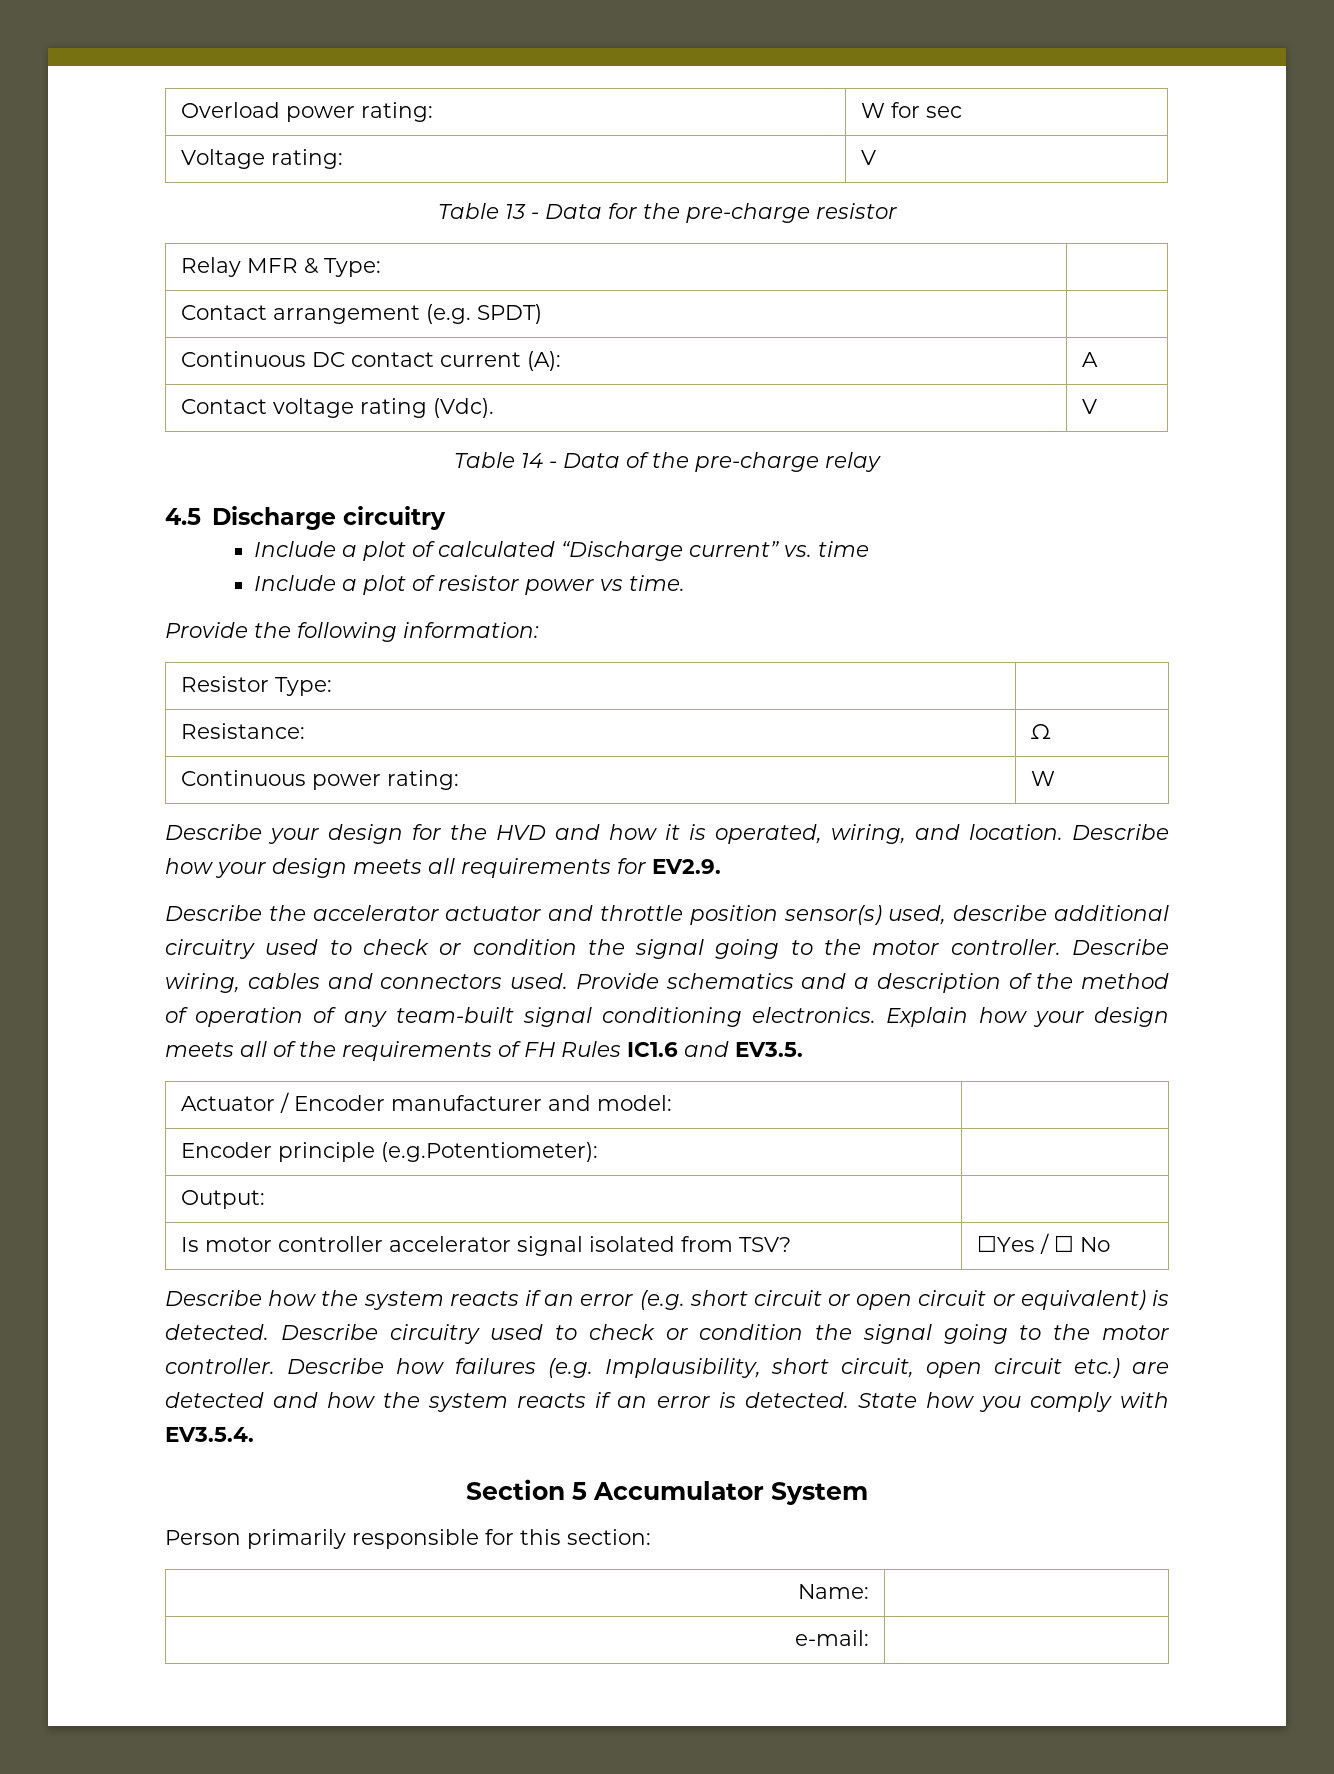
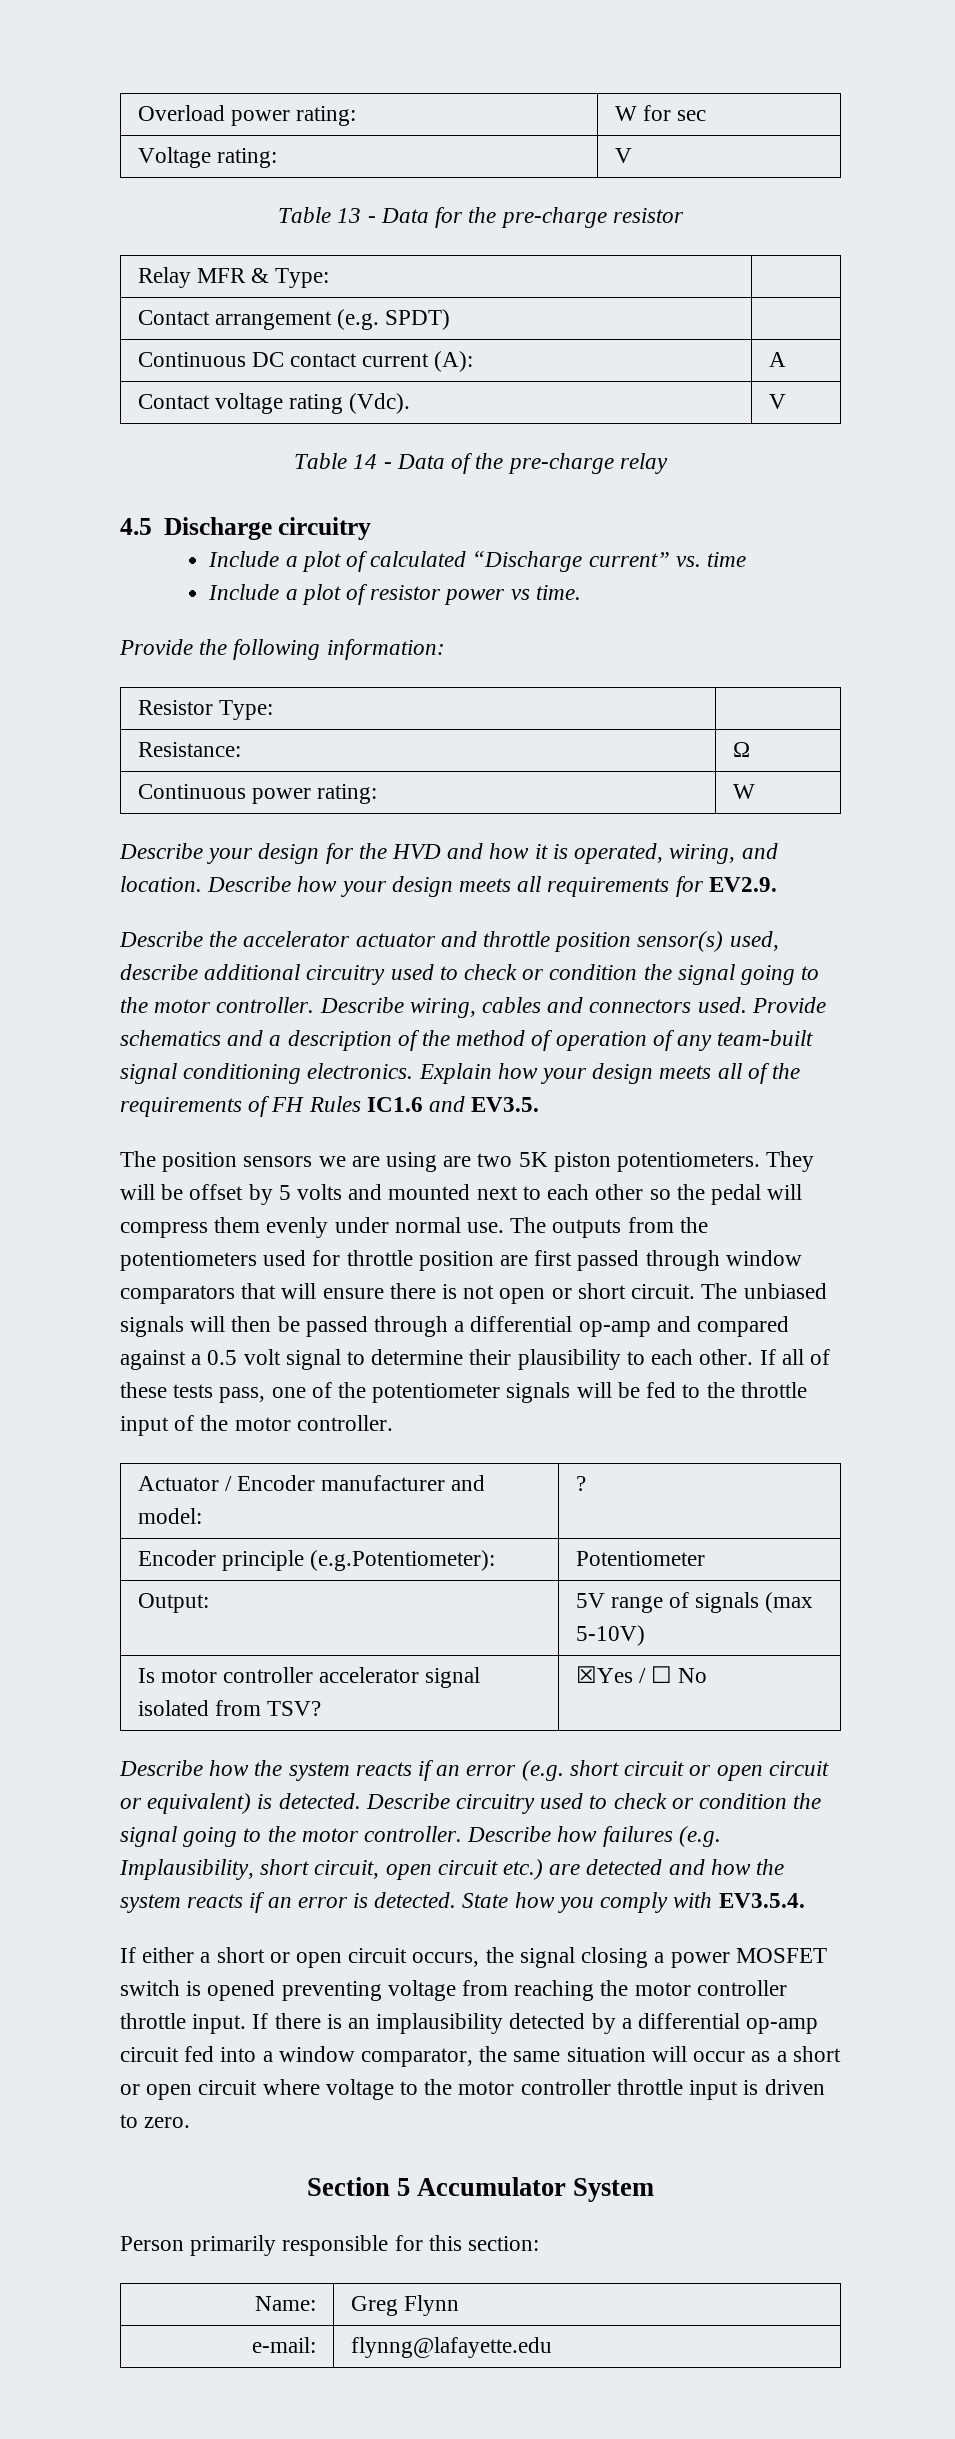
(803, 1049) none -> [120,1151,815,1172] [120,1184,803,1205] [120,1217,708,1238] [120,1250,802,1271] [120,1283,827,1304] [120,1316,790,1337] [120,1349,830,1370] [120,1382,807,1403] [120,1415,393,1436] // The position sensors we are using are two 5K piston potentiometers. They will be offset by 5 volts and mounted next to each other so the pedal will compress them evenly under normal use. The outputs from the potentiometers used for throttle position are first passed through window comparators that will ensure there is not open or short circuit. The unbiased signals will then be passed through a differential op-amp and compared against a 0.5 volt signal to determine their plausibility to each other. If all of these tests pass, one of the potentiometer signals will be fed to the throttle input of the motor controller.
(672, 1103) none -> [575,1476,586,1491] ?
(598, 1152) none -> [575,1551,705,1566] Potentiometer
(265, 1199) none -> [575,1592,814,1613] [575,1625,645,1646] 5V range of signals (max 5-10V)
[976,1235,1035,1252] ☐Yes -> [575,1666,633,1683] ☒Yes
(254, 1434) none -> [120,1947,827,1968] [120,1980,787,2001] [120,2013,819,2034] [120,2046,841,2067] [120,2079,825,2100] [120,2114,191,2128] // If either a short or open circuit occurs, the signal closing a power MOSFET switch is opened preventing voltage from reaching the motor controller throttle input. If there is an implausibility detected by a differential op-amp circuit fed into a window comparator, the same situation will occur as a short or open circuit where voltage to the motor controller throttle input is driven to zero.
(870, 1591) none -> [350,2295,459,2316] Greg Flynn
(870, 1638) none -> [350,2337,552,2358] flynng@lafayette.edu

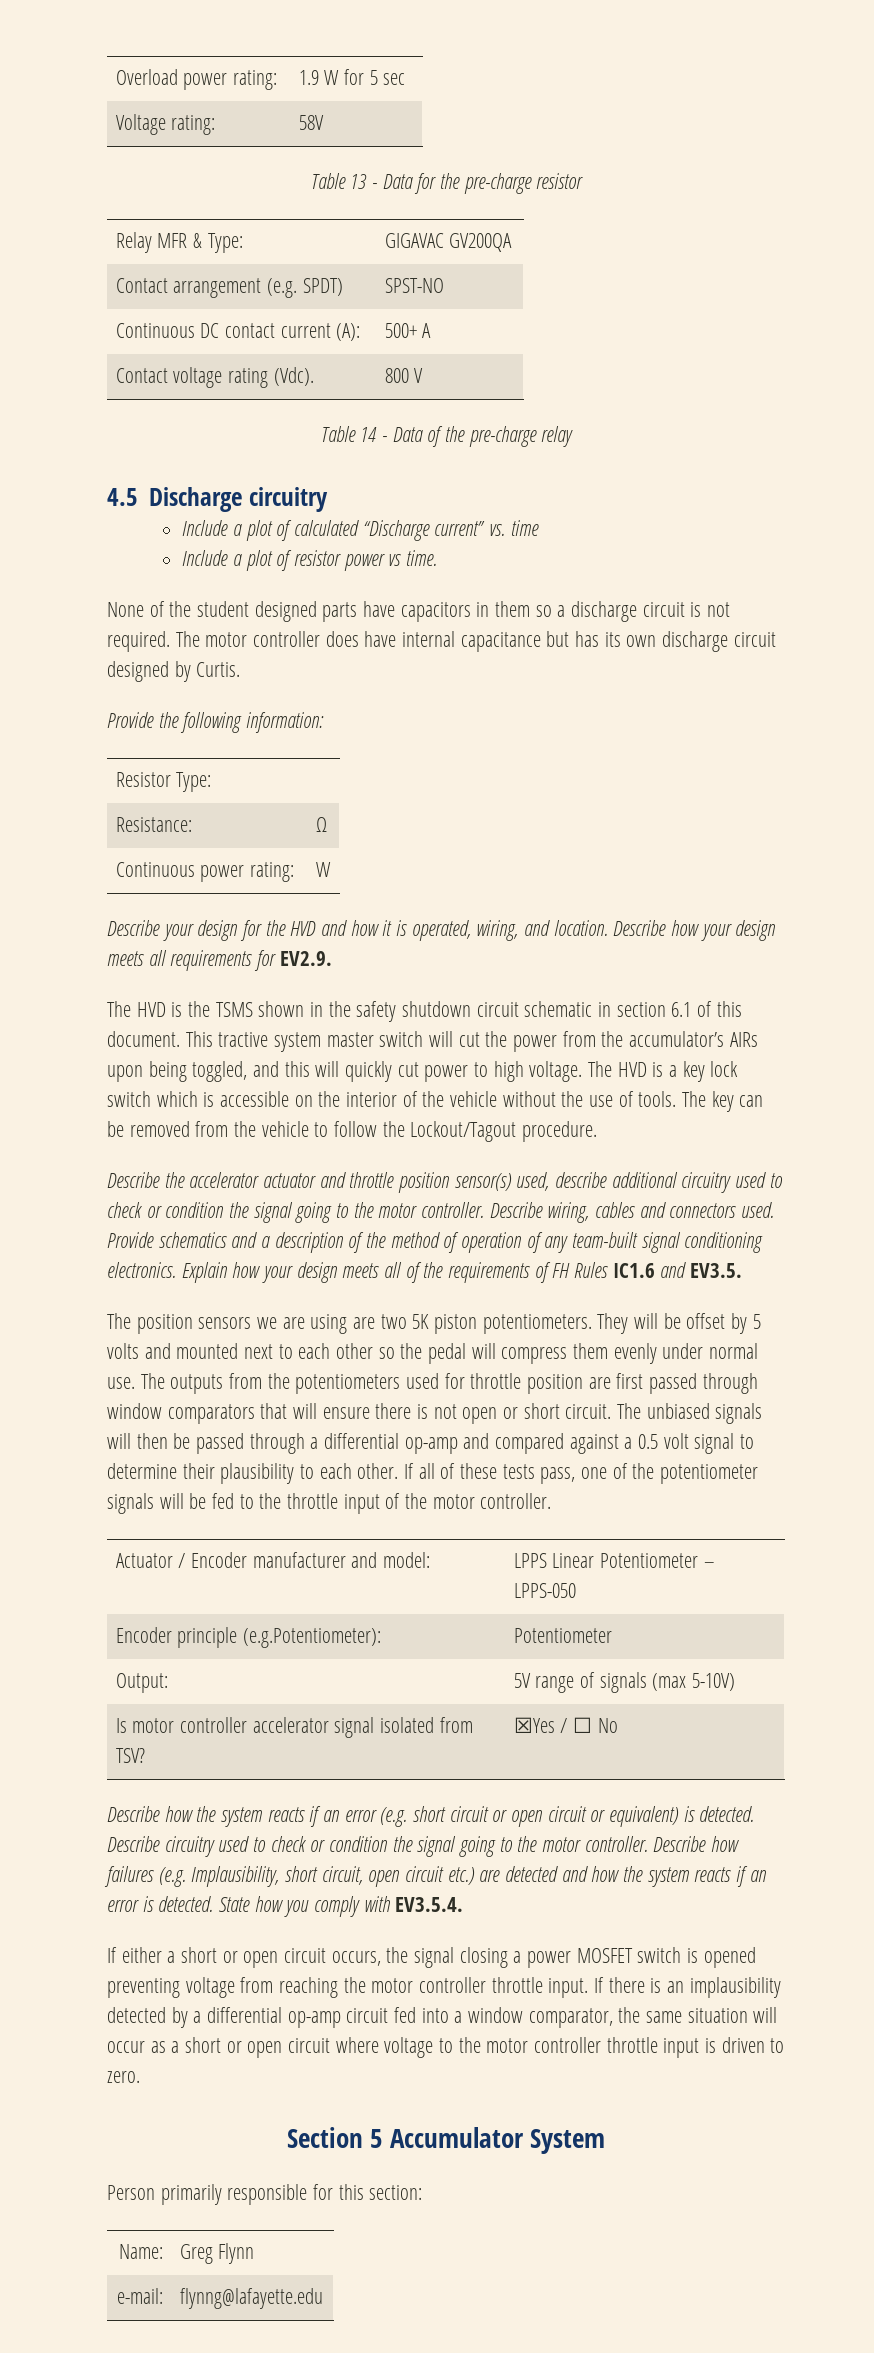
(356, 116) none -> [298,70,319,85] 1.9
(671, 113) none -> [369,70,378,85] 5
[614,148,632,163] V -> [298,115,324,130] 58V
(330, 278) none -> [384,233,513,252] GIGAVAC GV200QA
(451, 319) none -> [384,278,444,293] SPST-NO
(474, 361) none -> [384,323,417,338] 500+
(411, 403) none -> [384,368,409,383] 800
(581, 592) none -> [107,601,731,622] [107,631,776,652] [107,661,241,682] // None of the student designed parts have capacitors in them so a discharge circuit is not required. The motor controller does have internal capacitance but has its own discharge circuit designed by Curtis.
(777, 884) none -> [107,1001,742,1022] [107,1031,758,1052] [107,1061,739,1082] [107,1091,764,1112] [107,1121,598,1142] // The HVD is the TSMS shown in the safety shutdown circuit schematic in section 6.1 of this document. This tractive system master switch will cut the power from the accumulator’s AIRs upon being toggled, and this will quickly cut power to high voltage. The HVD is a key lock switch which is accessible on the interior of the vehicle without the use of tools. The key can be removed from the vehicle to follow the Lockout/Tagout procedure.
[575,1476,586,1491] ? -> [513,1553,715,1568] [513,1583,576,1598] LPPS Linear Potentiometer – LPPS-050

